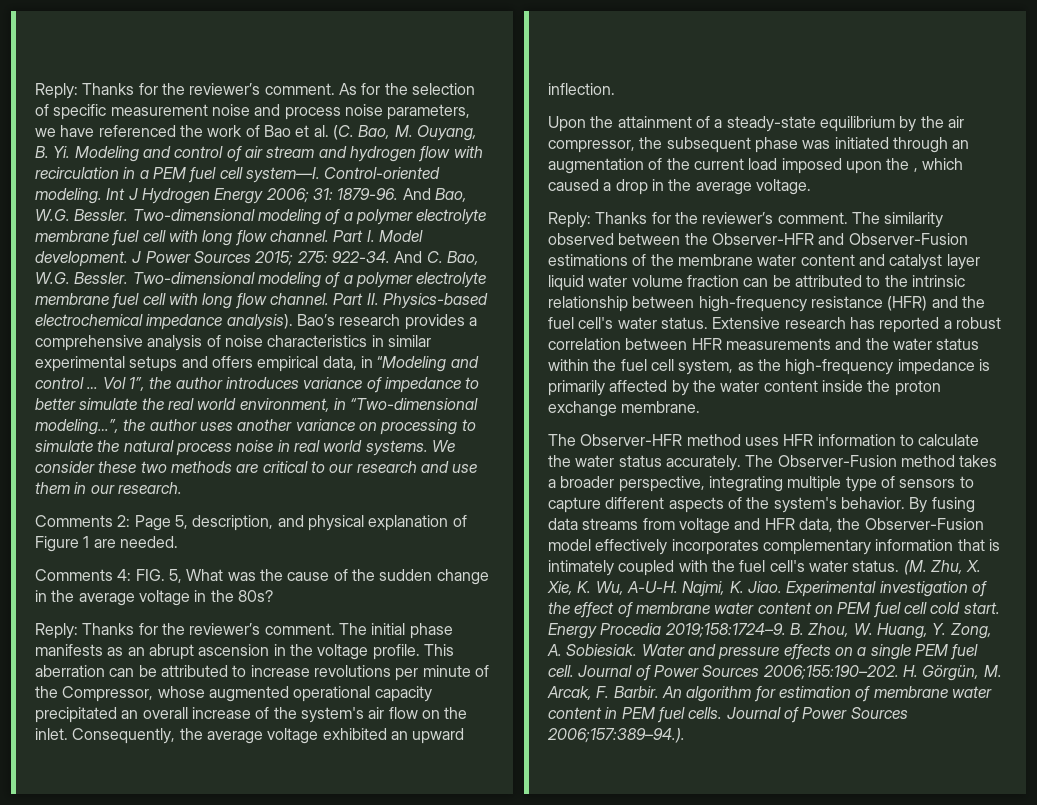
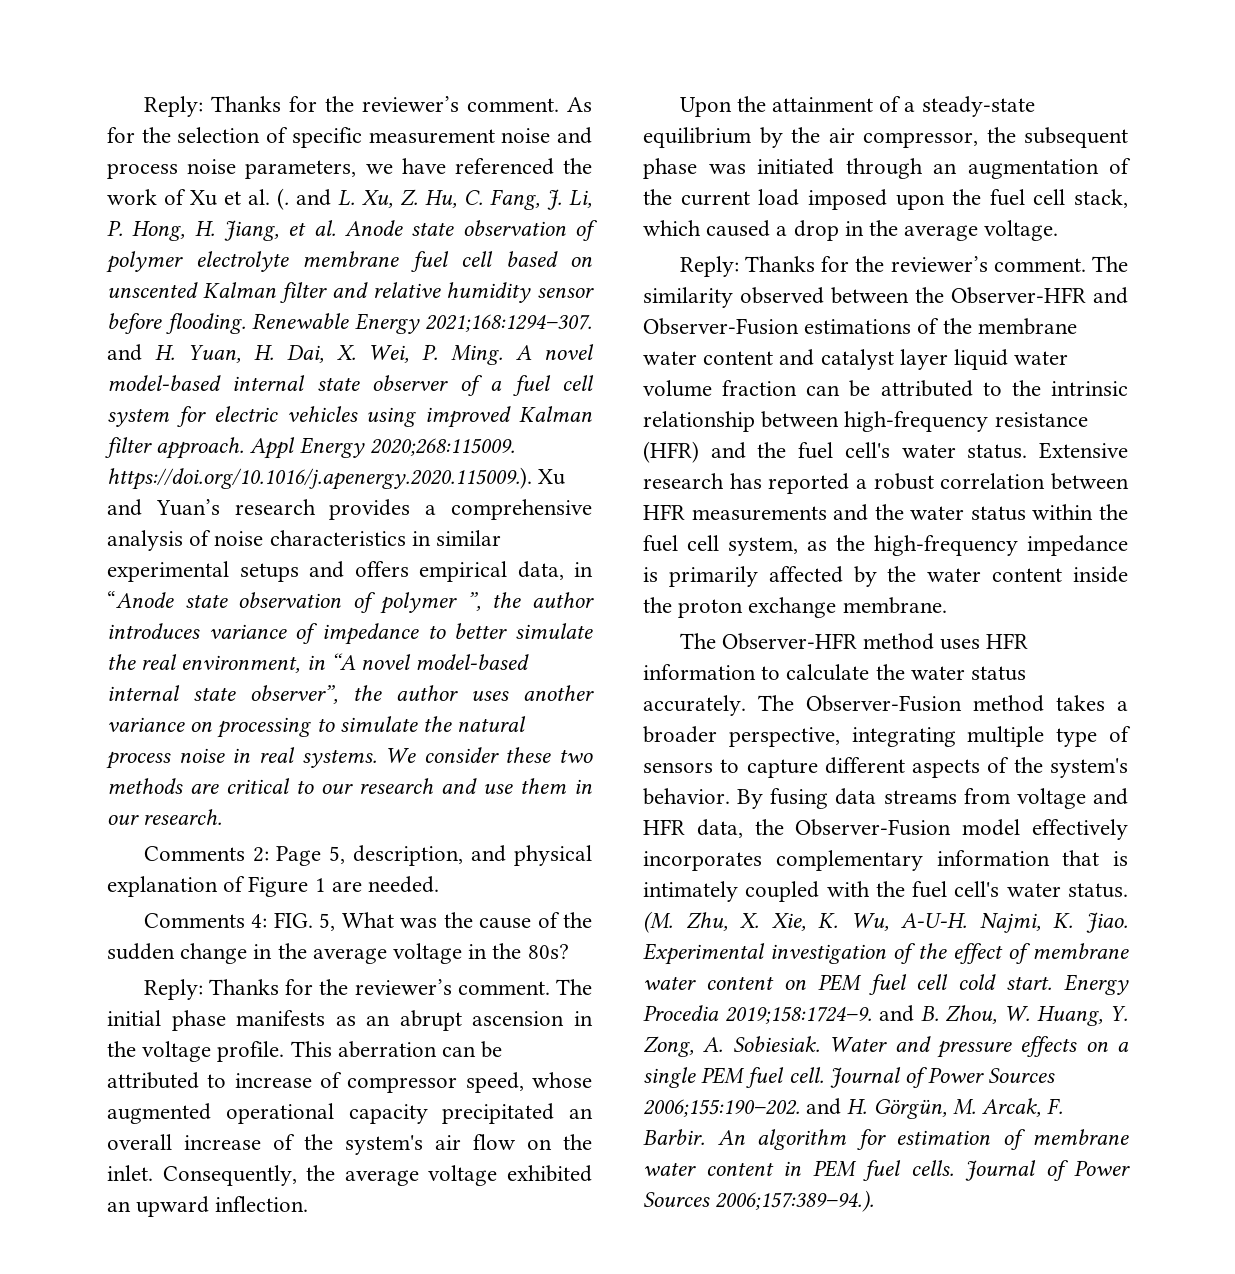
[263,125,477,141] [35,146,483,162] [35,167,441,183] [35,188,467,204] [35,209,487,225] [35,230,423,246] [35,251,479,267] [35,272,487,288] [35,293,488,309] [35,314,335,330] Bao et al. (C. Bao, M. Ouyang, B. Yi. Modeling and control of air stream and hydrogen flow with recirculation in a PEM fuel cell system—I. Control-oriented modeling. Int J Hydrogen Energy 2006; 31: 1879-96. And Bao, W.G. Bessler. Two-dimensional modeling of a polymer electrolyte membrane fuel cell with long flow channel. Part I. Model development. J Power Sources 2015; 275: 922-34. And C. Bao, W.G. Bessler. Two-dimensional modeling of a polymer electrolyte membrane fuel cell with long flow channel. Part II. Physics-based electrochemical impedance analysis). Bao’s -> [190,188,592,210] [107,220,598,241] [106,251,592,273] [107,282,594,303] [107,313,592,334] [107,344,594,365] [107,375,594,396] [107,406,592,428] [105,437,515,459] [107,467,566,490] [107,499,220,516] Xu et al. (. and L. Xu, Z. Hu, C. Fang, J. Li, P. Hong, H. Jiang, et al. Anode state observation of polymer electrolyte membrane fuel cell based on unscented Kalman filter and relative humidity sensor before flooding. Renewable Energy 2021;168:1294–307. and H. Yuan, H. Dai, X. Wei, P. Ming. A novel model-based internal state observer of a fuel cell system for electric vehicles using improved Kalman filter approach. Appl Energy 2020;268:115009. https://doi.org/10.1016/j.apenergy.2020.115009.). Xu and Yuan’s
[377,356,479,372] [35,377,145,391] “Modeling and control … Vol 1”, -> [107,591,481,614] “Anode state observation of polymer ”,
[197,398,237,410] world -> (178, 662) none
[350,398,479,410] [35,419,119,435] “Two-dimensional modeling…”, -> [330,653,530,670] [107,685,338,704] “A novel model-based internal state observer”,
[323,440,363,452] world -> (295, 755) none
[313,665,489,681] [35,686,154,702] revolutions per minute of the Compressor, -> [320,1072,524,1093] of compressor speed,
[913,168,918,172] , -> [989,189,1128,208] fuel cell stack,
(786, 630) none -> [878,1005,914,1022] and
(899, 672) none -> [806,1098,842,1115] and

